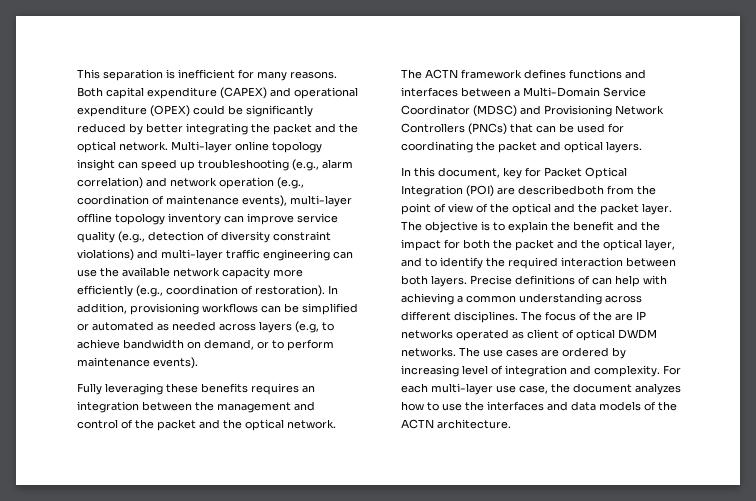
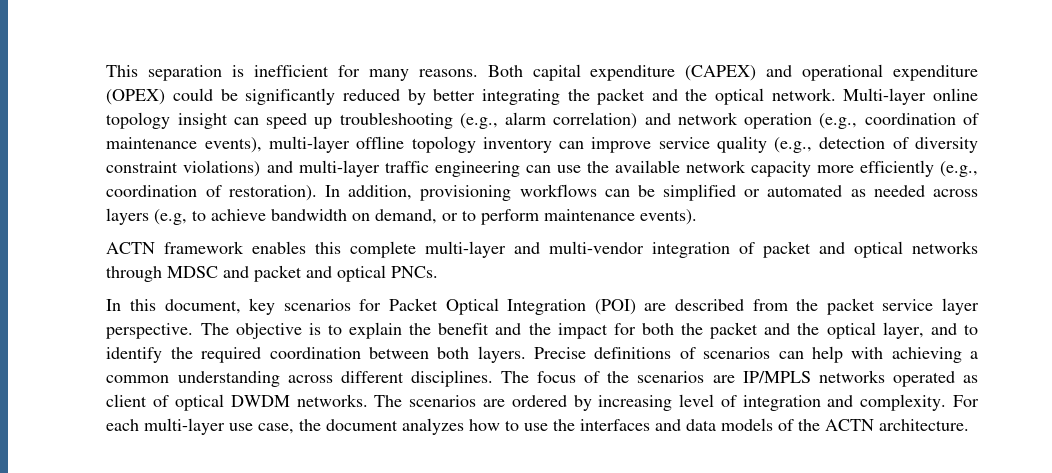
[76,383,315,395] [76,401,315,413] [76,419,336,431] [400,69,646,79] [400,87,646,97] [400,105,664,117] [400,123,624,135] [400,141,642,153] Fully leveraging these benefits requires an integration between the management and control of the packet and the optical network. The ACTN framework defines functions and interfaces between a Multi-Domain Service Coordinator (MDSC) and Provisioning Network Controllers (PNCs) that can be used for coordinating the packet and optical layers. -> [106,241,979,258] [106,265,439,282] ACTN framework enables this complete multi-layer and multi-vendor integration of packet and optical networks through MDSC and packet and optical PNCs.
(522, 173) none -> [283,299,351,311] scenarios
[517,185,604,195] describedboth -> [675,299,745,311] described
[400,203,672,215] point of view of the optical and the packet layer. -> [826,298,980,315] [106,323,194,339] packet service layer perspective.
[560,257,623,267] interaction -> [269,347,361,359] coordination
(590, 280) none -> [703,347,771,359] scenarios
[614,311,646,321] are IP -> [637,371,811,383] scenarios are IP/MPLS
[482,349,538,357] use cases -> [409,395,477,407] scenarios

